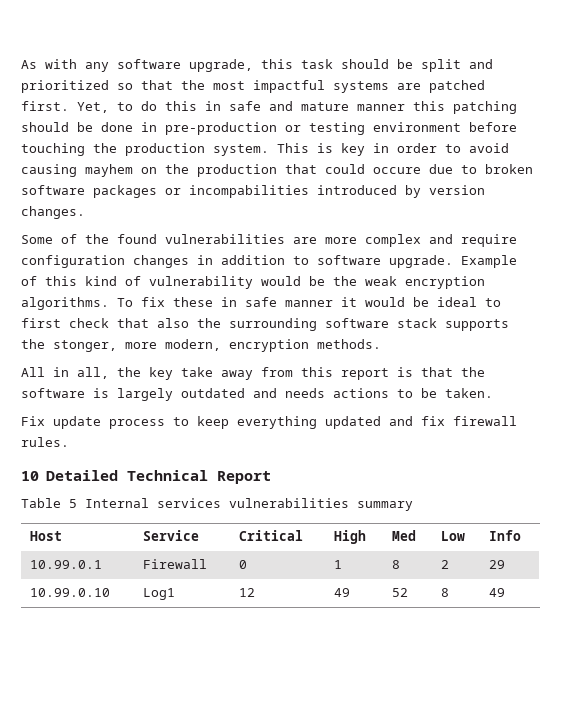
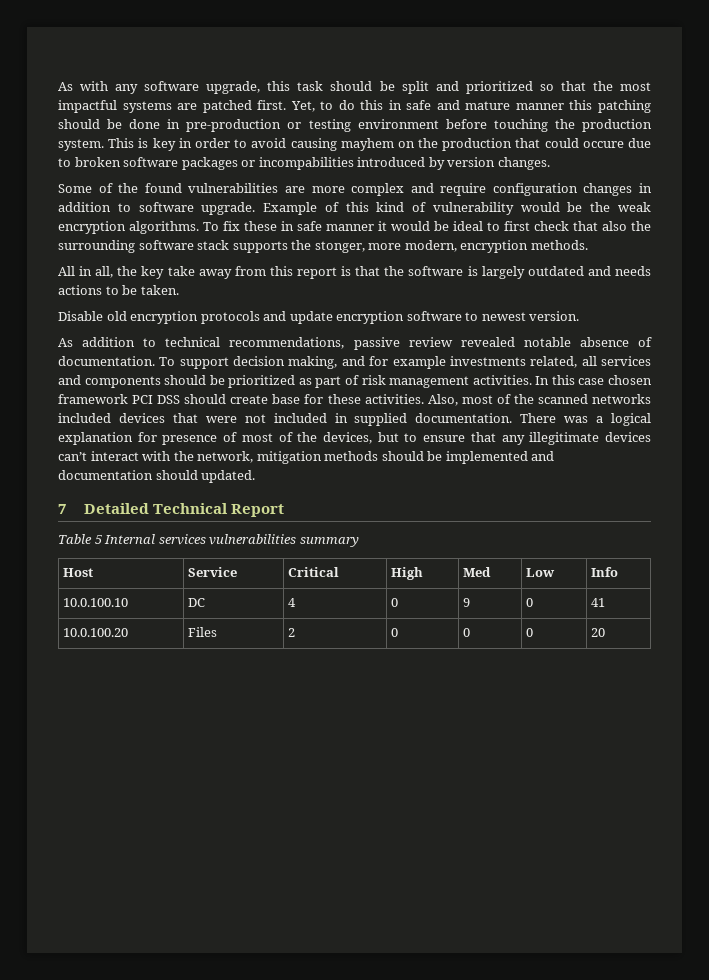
[21,416,517,429] [21,437,69,447] [21,471,39,481] Fix update process to keep everything updated and fix firewall rules. // 10 -> [58,311,580,324] [58,337,653,350] [58,356,652,369] [58,375,652,388] [58,394,651,406] [58,413,651,426] [58,432,652,445] [58,451,555,464] [58,470,256,483] [58,504,66,514] Disable old encryption protocols and update encryption software to newest version. // As addition to technical recommendations, passive review revealed notable absence of documentation. To support decision making, and for example investments related, all services and components should be prioritized as part of risk management activities. In this case chosen framework PCI DSS should create base for these activities. Also, most of the scanned networks included devices that were not included in supplied documentation. There was a logical explanation for presence of most of the devices, but to ensure that any illegitimate devices can’t interact with the network, mitigation methods should be implemented and documentation should updated. // 7
[29,560,102,569] [142,559,207,569] [238,560,247,569] [333,560,342,569] [391,560,400,569] [440,560,449,569] [488,560,505,569] [29,588,110,597] [142,588,175,600] [238,588,255,597] [333,588,350,597] [391,588,408,597] [440,588,449,597] [488,588,505,597] 10.99.0.1 | Firewall | 0 | 1 | 8 | 2 | 29 // 10.99.0.10 | Log1 | 12 | 49 | 52 | 8 | 49 -> [63,598,129,607] [188,598,206,607] [288,598,297,607] [391,598,399,607] [463,598,471,607] [526,598,534,607] [591,598,606,607] [63,628,129,637] [188,627,218,637] [288,628,296,637] [391,628,399,637] [463,628,471,637] [526,628,534,637] [591,628,606,637] 10.0.100.10 | DC | 4 | 0 | 9 | 0 | 41 // 10.0.100.20 | Files | 2 | 0 | 0 | 0 | 20

